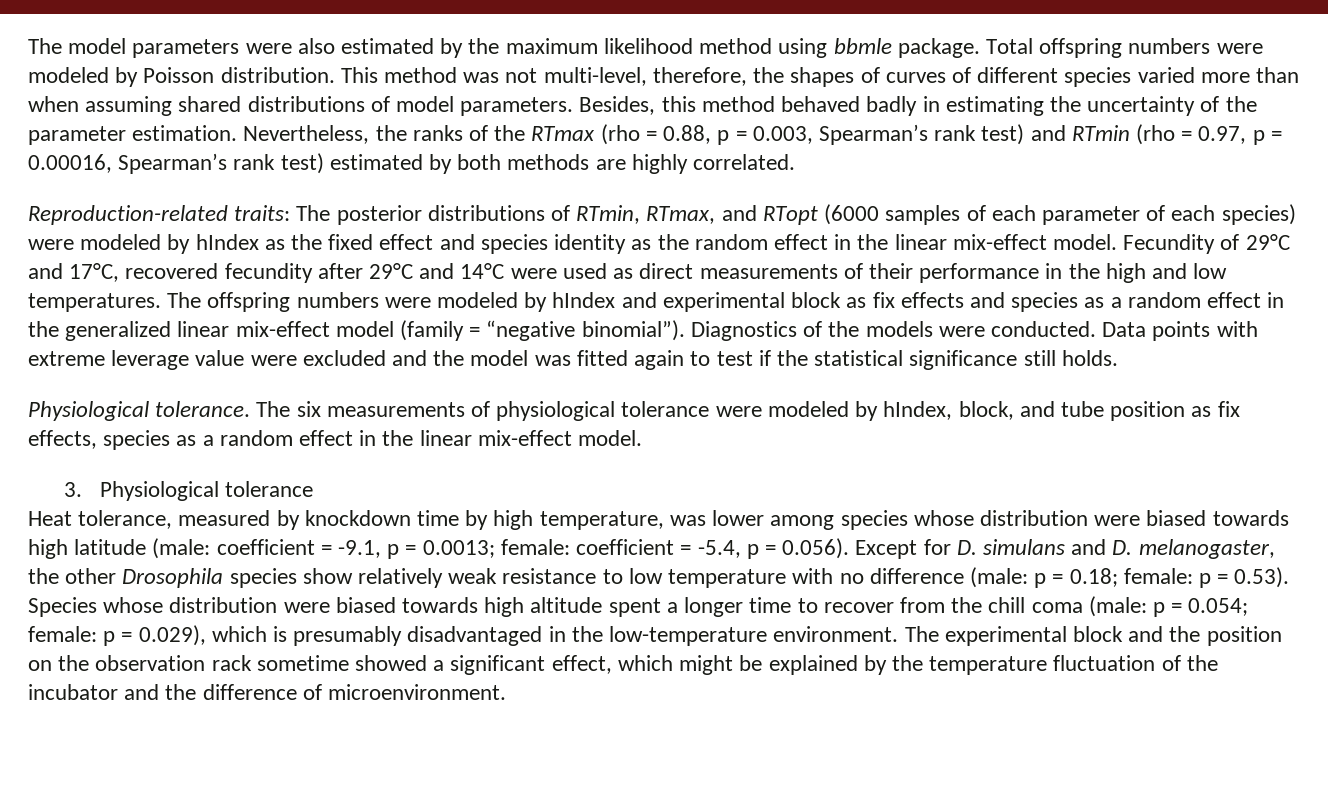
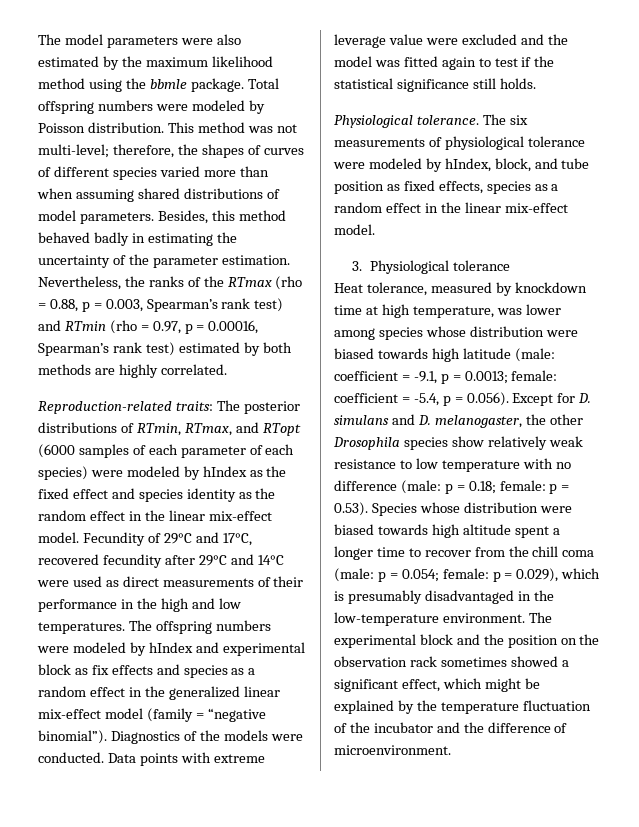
(828, 48) none -> [125,78,146,89] the
[543,67,647,86] multi-level, -> [38,144,109,158] multi-level;
[1217,401,1240,417] fix -> [403,180,435,191] fixed
[465,510,489,530] by -> [365,306,378,315] at
[256,655,349,671] sometime -> [440,657,507,667] sometimes

